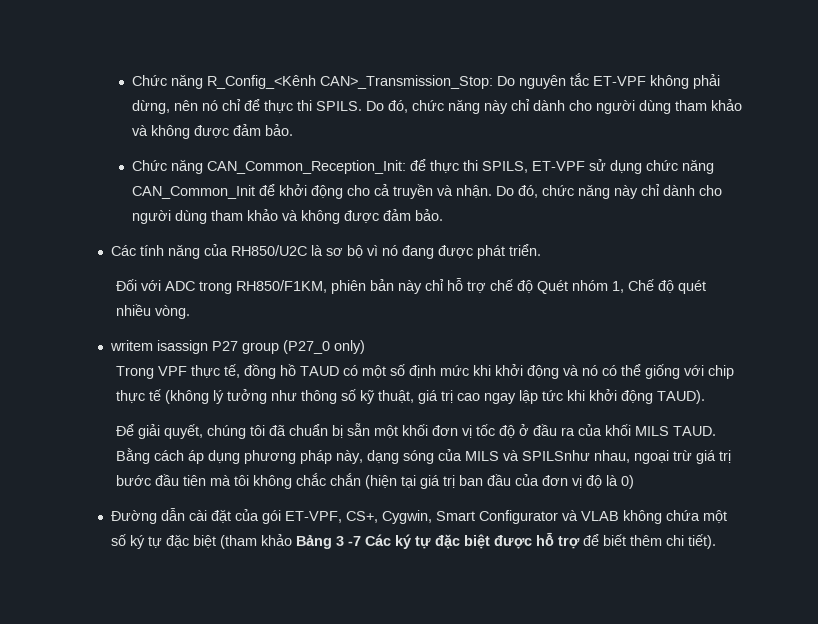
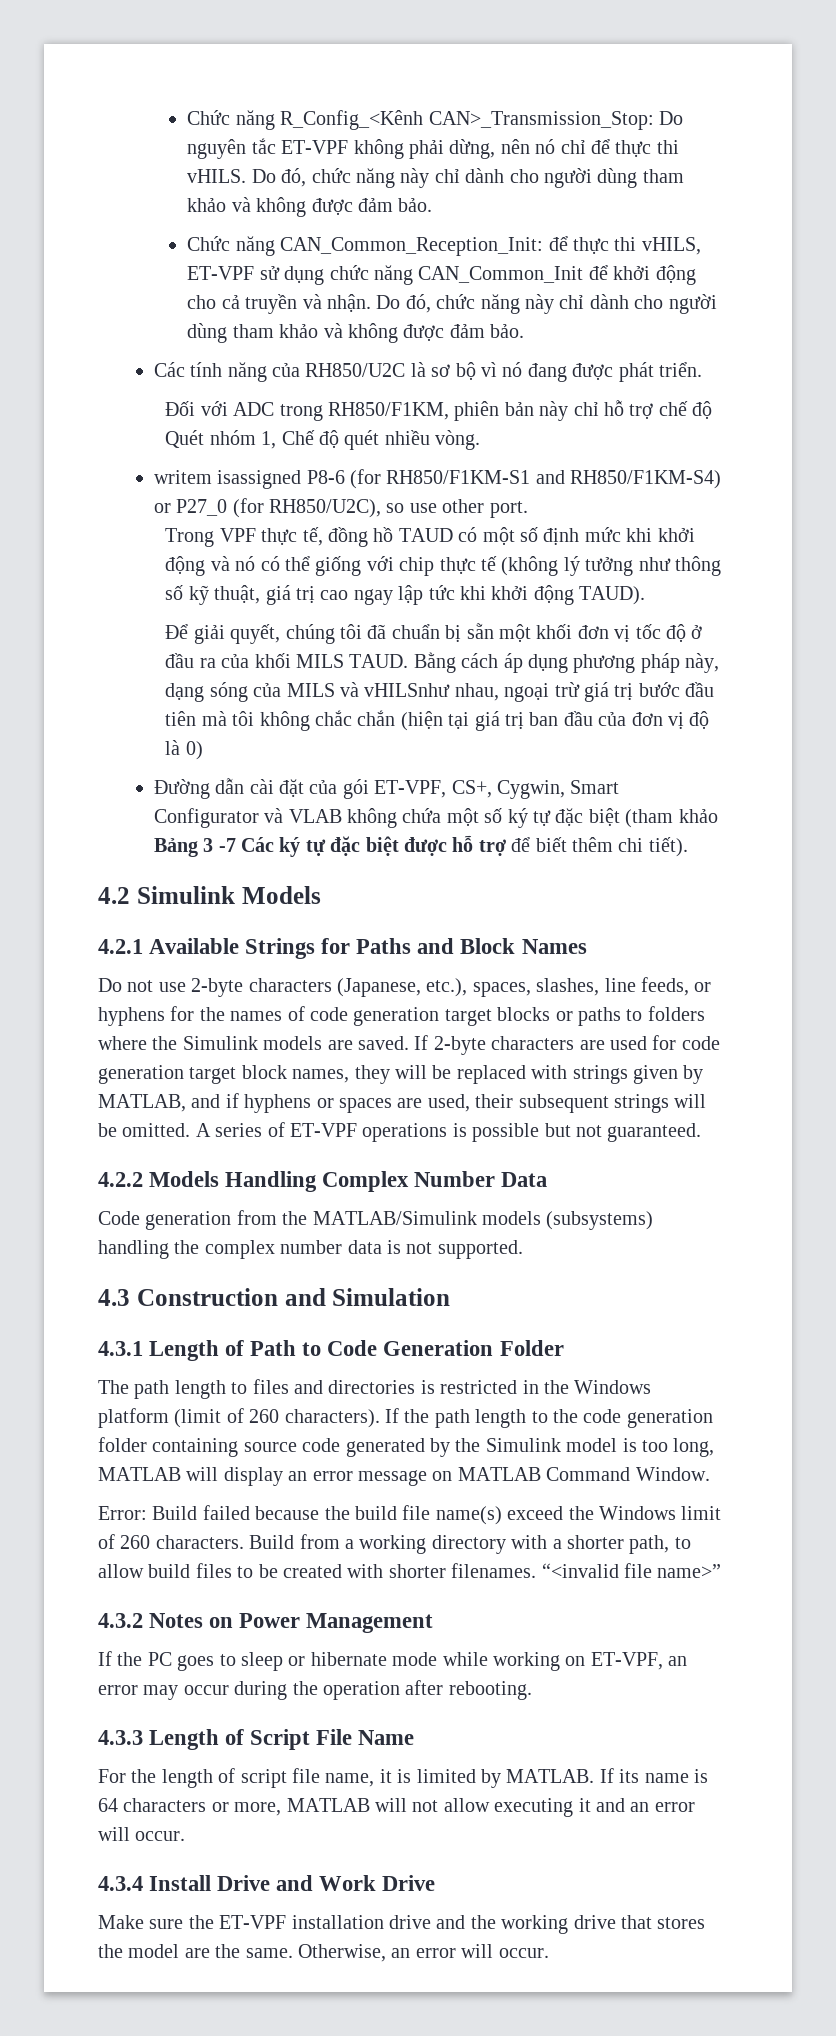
[315,101,362,111] SPILS. -> [187,169,247,183] vHILS.
[481,161,528,173] SPILS, -> [641,237,701,255] vHILS,
[156,340,365,354] isassign P27 group (P27_0 only) -> [217,469,722,489] [153,498,528,518] isassigned P8-6 (for RH850/F1KM-S1 and RH850/F1KM-S4) or P27_0 (for RH850/U2C), so use other port.
[521,450,590,461] SPILSnhư -> [364,683,451,697] vHILSnhư
(716, 541) none -> [98,886,321,904] [98,938,587,959] [98,977,712,997] [98,1006,705,1026] [98,1035,720,1055] [98,1065,704,1084] [98,1093,707,1113] [98,1122,702,1142] [98,1171,548,1192] [98,1210,654,1230] [98,1240,523,1259] [98,1288,451,1306] [98,1340,564,1361] [98,1379,652,1399] [98,1408,713,1428] [98,1437,715,1457] [98,1467,710,1486] [98,1505,722,1525] [98,1534,691,1554] [98,1563,722,1578] [98,1613,434,1633] [98,1651,688,1671] [98,1680,532,1700] [98,1729,415,1750] [98,1768,708,1788] [98,1798,695,1817] [98,1827,186,1841] [98,1875,436,1891] [98,1915,706,1934] [98,1944,549,1962] // 4.2 Simulink Models // 4.2.1 Available Strings for Paths and Block Names // Do not use 2-byte characters (Japanese, etc.), spaces, slashes, line feeds, or hyphens for the names of code generation target blocks or paths to folders where the Simulink models are saved. If 2-byte characters are used for code generation target block names, they will be replaced with strings given by MATLAB, and if hyphens or spaces are used, their subsequent strings will be omitted. A series of ET-VPF operations is possible but not guaranteed. // 4.2.2 Models Handling Complex Number Data // Code generation from the MATLAB/Simulink models (subsystems) handling the complex number data is not supported. // 4.3 Construction and Simulation // 4.3.1 Length of Path to Code Generation Folder // The path length to files and directories is restricted in the Windows platform (limit of 260 characters). If the path length to the code generation folder containing source code generated by the Simulink model is too long, MATLAB will display an error message on MATLAB Command Window. // Error: Build failed because the build file name(s) exceed the Windows limit of 260 characters. Build from a working directory with a shorter path, to allow build files to be created with shorter filenames. “<invalid file name>” // 4.3.2 Notes on Power Management // If the PC goes to sleep or hibernate mode while working on ET-VPF, an error may occur during the operation after rebooting. // 4.3.3 Length of Script File Name // For the length of script file name, it is limited by MATLAB. If its name is 64 characters or more, MATLAB will not allow executing it and an error will occur. // 4.3.4 Install Drive and Work Drive // Make sure the ET-VPF installation drive and the working drive that stores the model are the same. Otherwise, an error will occur.

